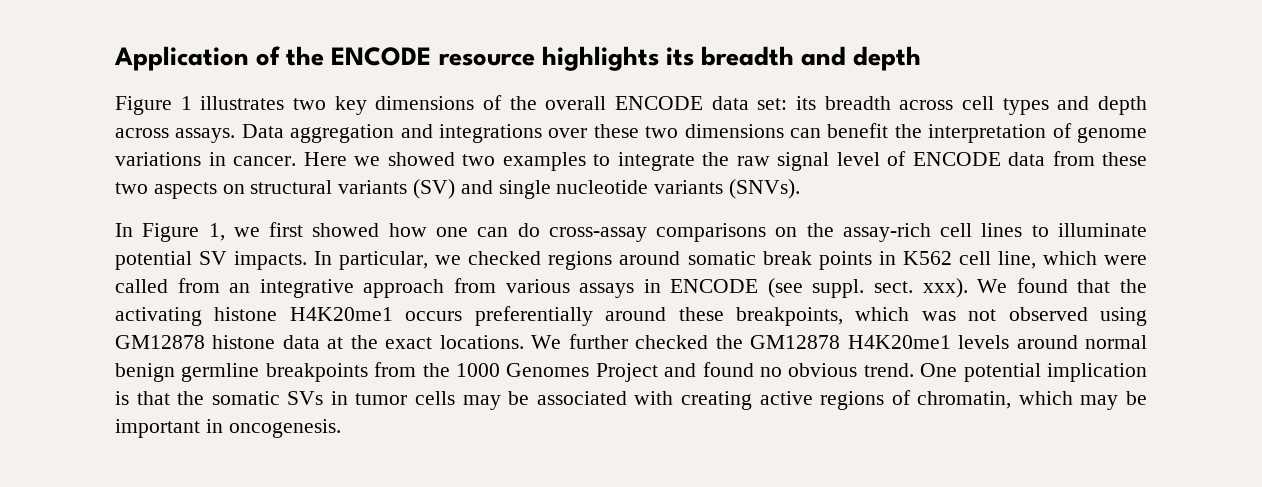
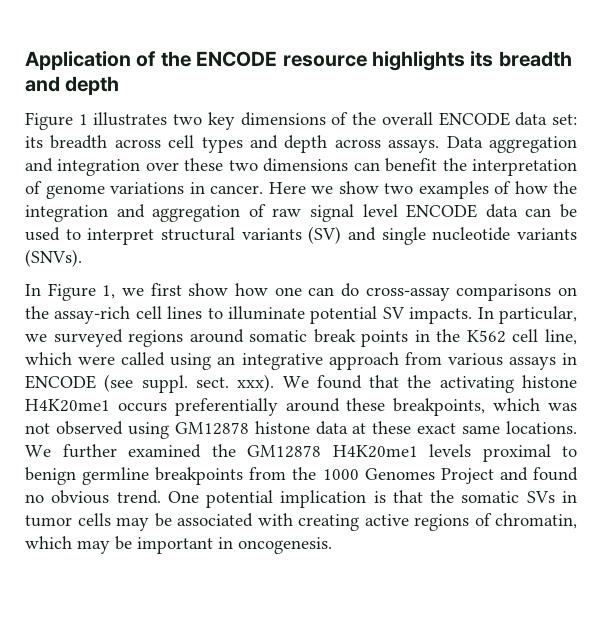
[439,124,542,143] integrations -> [57,159,141,176] integration
[387,152,455,166] showed -> [338,181,379,194] show
[593,152,729,171] to integrate the -> [494,181,577,194] [25,204,266,222] of how the integration and aggregation of
[887,151,1147,166] [115,182,245,199] of ENCODE data from these two aspects on -> [406,204,578,218] [25,227,155,245] ENCODE data can be used to interpret
[312,223,380,237] showed -> [188,283,229,296] show
[468,251,542,265] checked -> [53,329,123,347] surveyed
(896, 258) none -> [436,329,461,342] the
[177,278,220,293] from -> [170,353,212,370] using
[350,335,433,349] the exact -> [372,421,501,434] these exact same
[635,335,709,349] checked -> [128,444,201,458] examined
[1016,335,1147,349] around normal -> [482,444,577,462] proximal to

